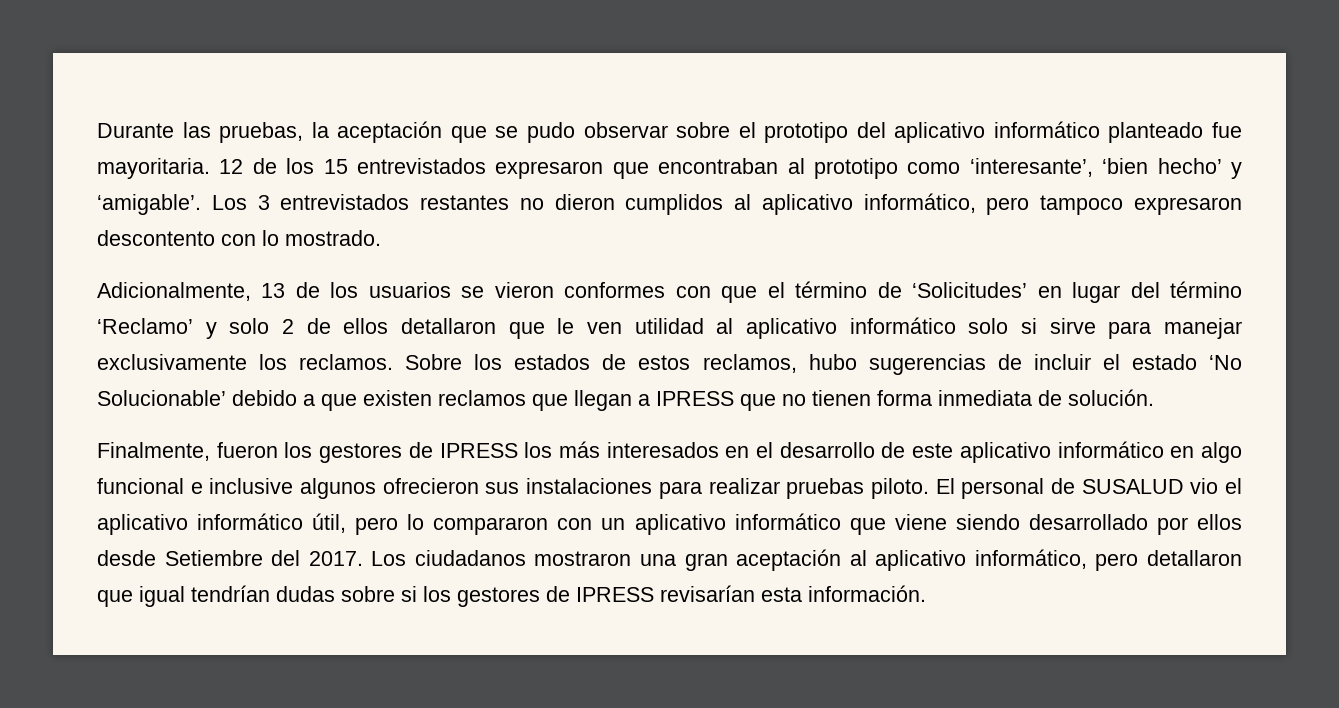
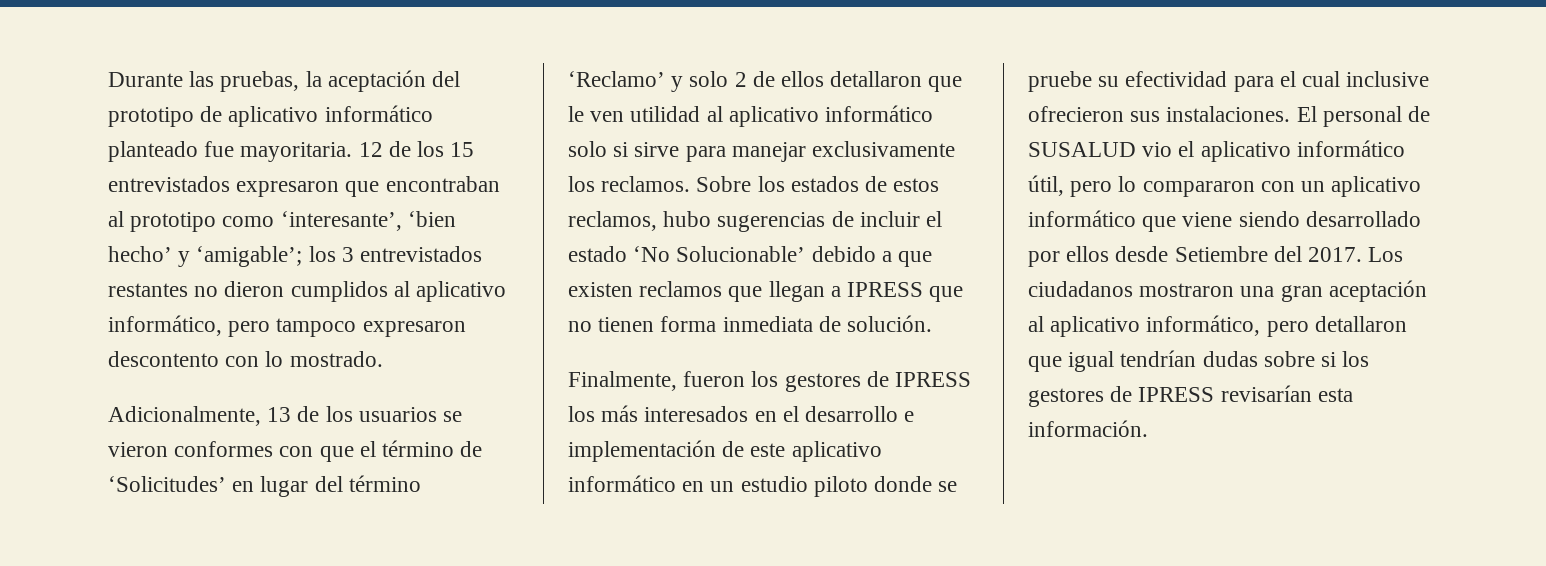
[450,122,886,143] que se pudo observar sobre el prototipo del -> [432,71,461,87] [108,106,223,127] del prototipo de
[97,194,247,215] ‘amigable’. Los -> [196,246,336,267] ‘amigable’; los
(875, 450) none -> [904,411,915,422] [568,440,716,462] e implementación
[1201,442,1243,463] [97,478,929,499] algo funcional e inclusive algunos ofrecieron sus instalaciones para realizar pruebas piloto. -> [710,476,958,497] [1028,71,1430,92] [1028,106,1291,122] un estudio piloto donde se pruebe su efectividad para el cual inclusive ofrecieron sus instalaciones.

